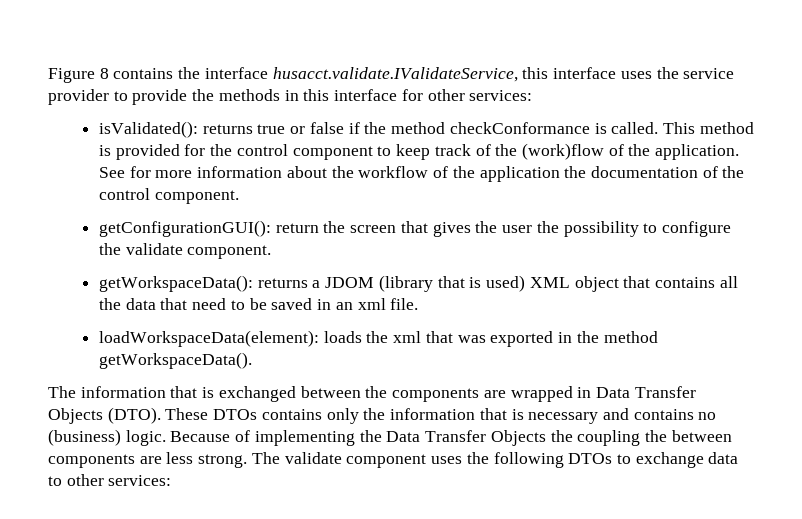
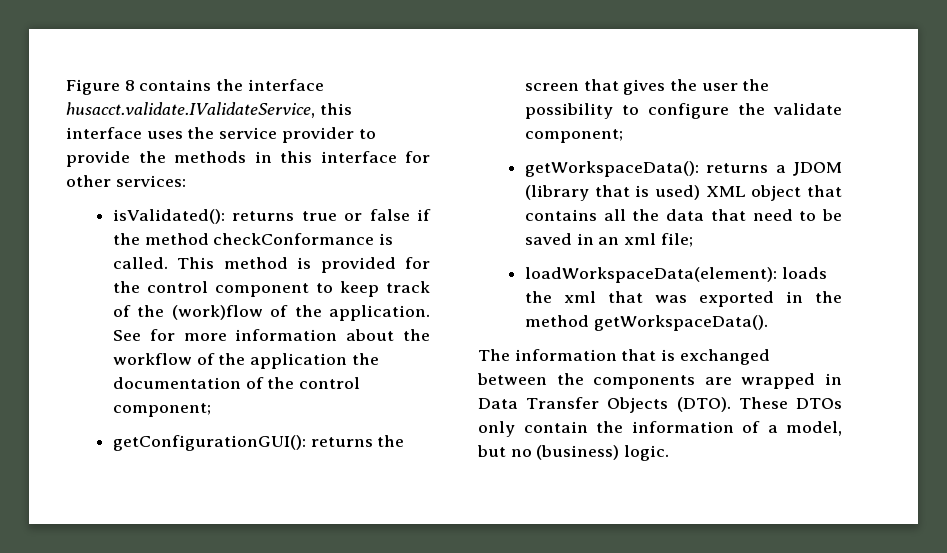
[154,190,239,204] component. -> [112,403,211,417] component;
[275,223,319,233] return -> [310,437,373,447] returns
[187,245,272,259] component. -> [524,129,623,143] component;
[390,298,419,310] file. -> [660,233,693,247] file;
[261,408,717,424] [48,429,732,446] [48,452,739,468] [48,474,172,486] contains only the information that is necessary and contains no (business) logic. Because of implementing the Data Transfer Objects the coupling the between components are less strong. The validate component uses the following DTOs to exchange data to other services: -> [478,421,842,437] [477,445,670,461] only contain the information of a model, but no (business) logic.

